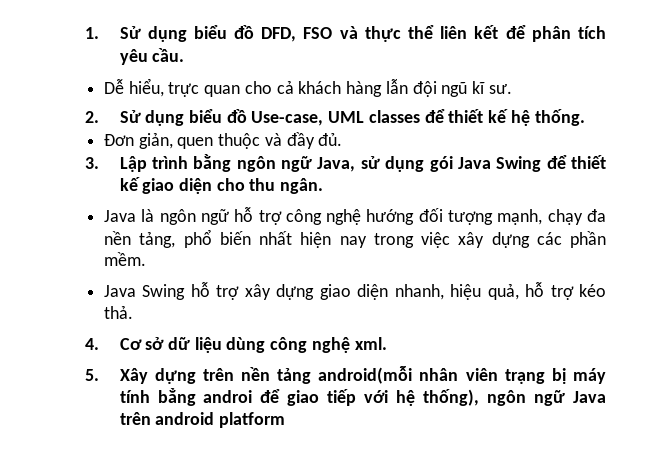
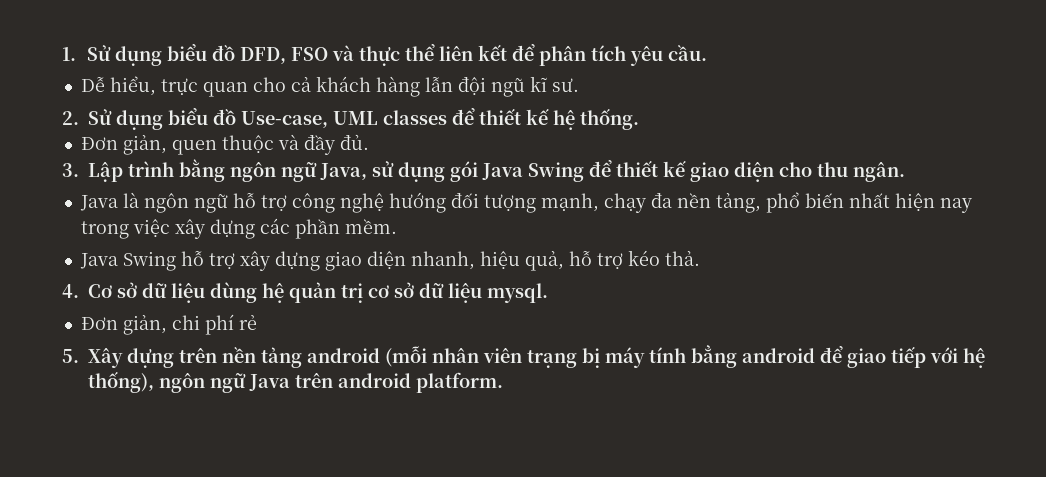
[270,337,387,353] công nghệ xml. -> [261,282,548,303] [81,314,258,335] hệ quản trị cơ sở dữ liệu mysql. // Đơn giản, chi phí rẻ
[318,366,413,384] android(mỗi -> [306,346,427,367] android (mỗi
[203,390,253,403] androi -> [741,348,815,363] android
[218,412,285,428] platform -> [415,372,503,393] platform.

